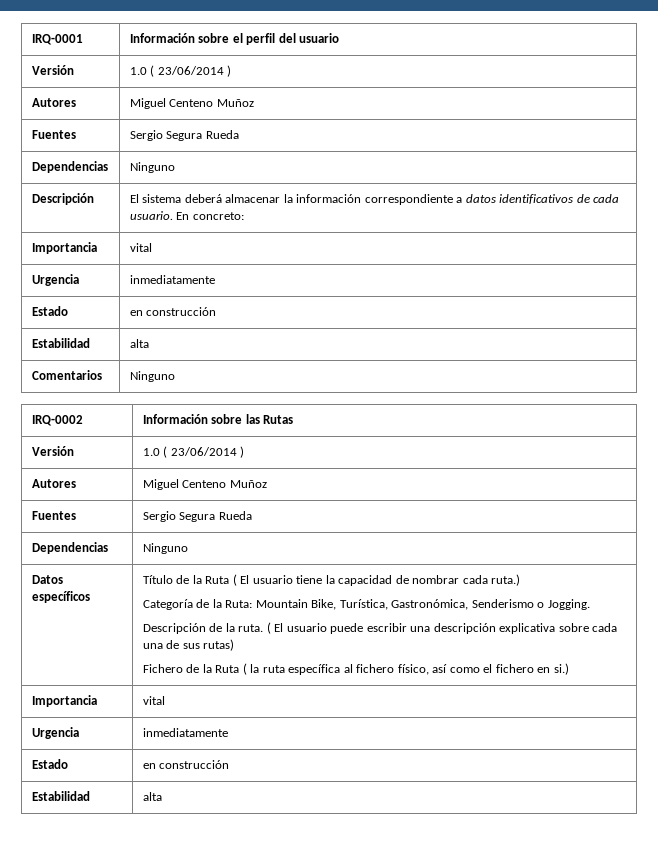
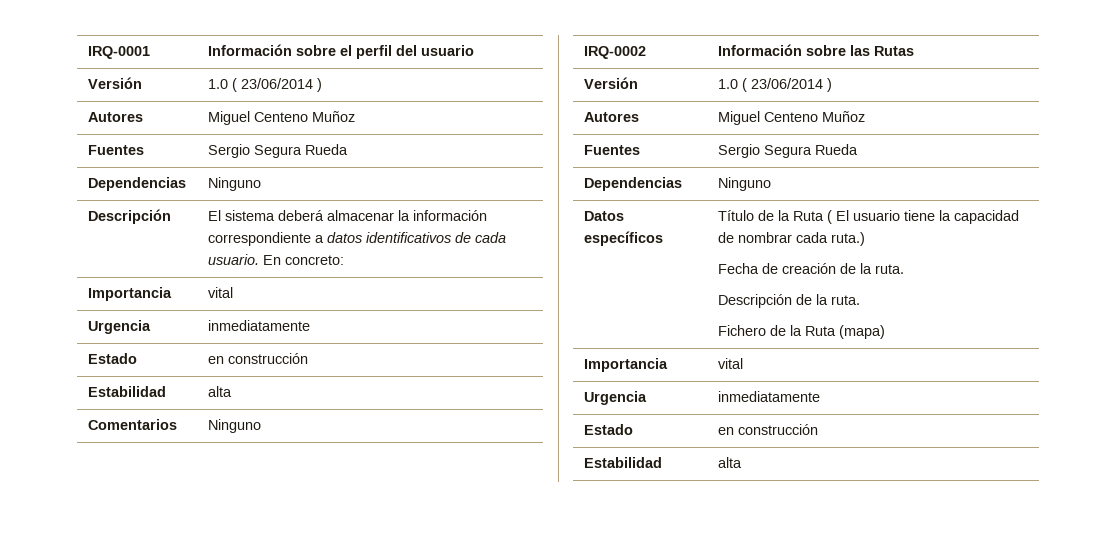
[142,599,590,610] [142,622,618,634] [142,639,235,651] [142,663,569,675] Categoría de la Ruta: Mountain Bike, Turística, Gastronómica, Senderismo o Jogging. // Descripción de la ruta. ( El usuario puede escribir una descripción explicativa sobre cada una de sus rutas) // Fichero de la Ruta ( la ruta específica al fichero físico, así como el fichero en si.) -> [717,263,904,274] [717,294,860,308] [717,325,885,339] Fecha de creación de la ruta. // Descripción de la ruta. // Fichero de la Ruta (mapa)

